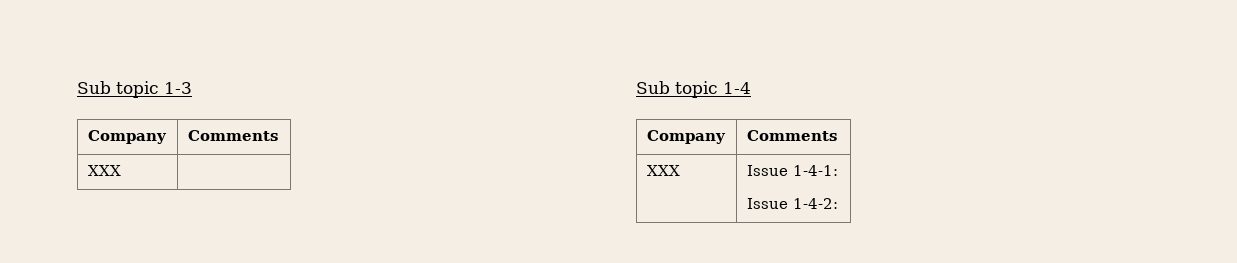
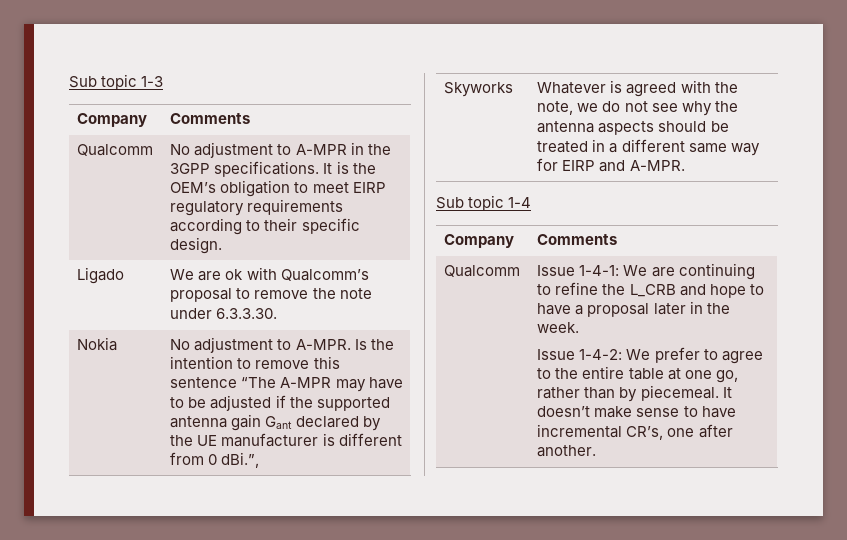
[87,165,121,176] XXX | -> [77,144,154,156] [170,142,391,158] [170,161,376,177] [170,180,386,197] [170,199,344,216] [170,218,360,235] [170,237,223,254] [77,267,125,284] [170,267,369,281] [170,288,372,302] [170,308,278,319] [77,337,118,351] [170,337,394,353] [170,356,340,369] [170,377,403,392] [170,395,390,411] [170,414,381,431] [170,433,402,447] [170,452,260,468] [444,82,514,97] [537,80,738,97] [537,101,738,116] [537,121,729,135] [537,139,760,156] [537,158,685,172] Qualcomm | No adjustment to A-MPR in the 3GPP specifications. It is the OEM’s obligation to meet EIRP regulatory requirements according to their specific design. // Ligado | We are ok with Qualcomm’s proposal to remove the note under 6.3.3.30. // Nokia | No adjustment to A-MPR. Is the intention to remove this sentence “The A-MPR may have to be adjusted if the supported antenna gain Gant declared by the UE manufacturer is different from 0 dBi.”, // Skyworks | Whatever is agreed with the note, we do not see why the antenna aspects should be treated in a different same way for EIRP and A-MPR.
[646,165,680,176] XXX -> [444,265,521,277] Qualcomm
[746,198,838,209] // Issue 1-4-2: -> [623,263,755,280] [537,282,764,298] [537,301,730,317] [537,322,580,333] [537,347,763,364] [537,366,738,383] [537,385,732,402] [537,406,736,418] [537,424,733,440] [537,445,597,457] We are continuing to refine the L_CRB and hope to have a proposal later in the week. // Issue 1-4-2: We prefer to agree to the entire table at one go, rather than by piecemeal. It doesn’t make sense to have incremental CR’s, one after another.

